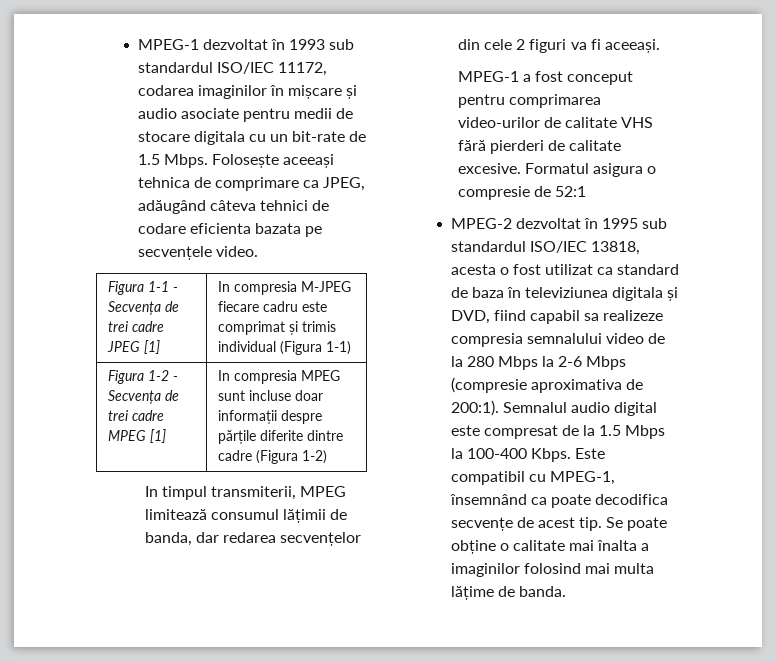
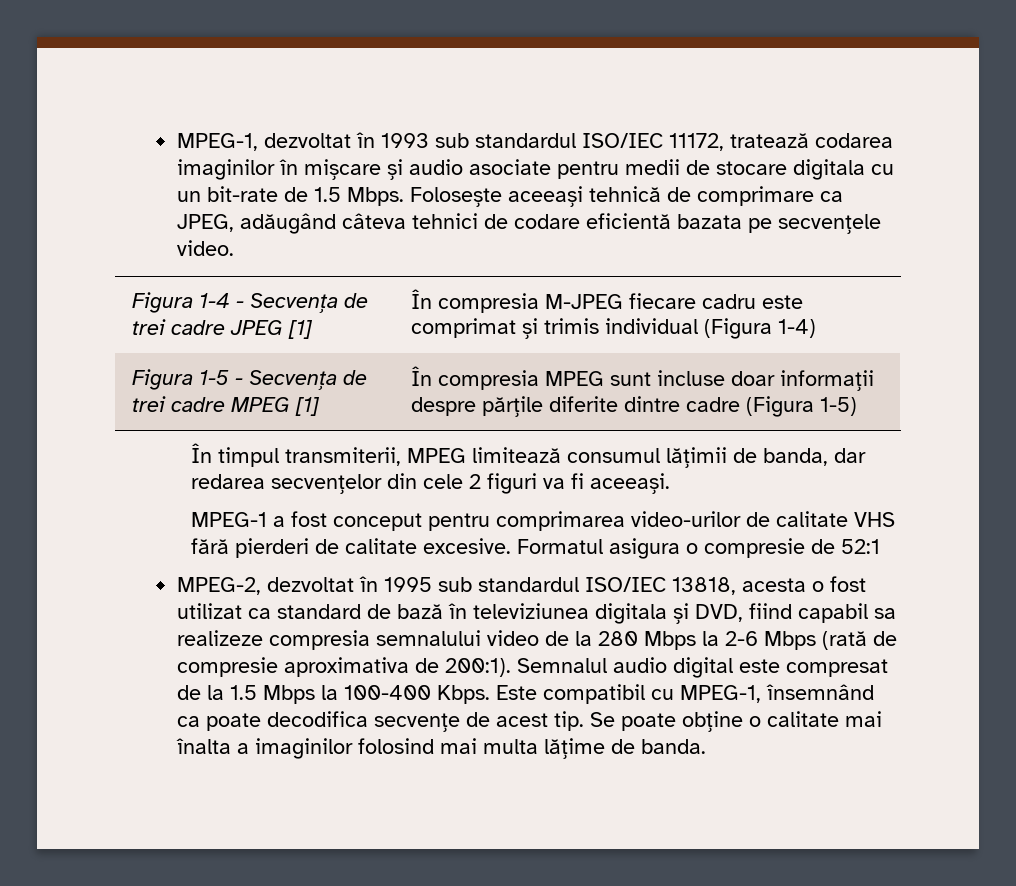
[137,39,199,50] MPEG-1 -> [177,133,259,151] MPEG-1,
(327, 69) none -> [730,133,810,148] tratează
[137,177,190,188] tehnica -> [589,186,662,202] tehnică
[189,223,251,234] eficienta -> [586,213,672,229] eficientă
[147,281,169,292] 1-1 -> [198,293,230,308] 1-4
[218,281,231,292] In -> [410,289,432,309] În
[326,341,352,355] [108,370,169,384] 1-1) // Figura 1-2 -> [777,319,816,338] [131,369,229,390] 1-4) // Figura 1-5
[218,370,231,381] In -> [410,366,432,386] În
[302,450,328,464] [144,486,158,497] 1-2) // In -> [819,397,857,416] [190,443,212,463] 1-5) // În
[450,218,512,229] MPEG-2 -> [177,577,262,595] MPEG-2,
[471,287,504,298] baza -> [397,604,444,619] bază
[450,377,527,393] (compresie -> [822,631,898,650] [177,657,279,677] (rată de compresie

